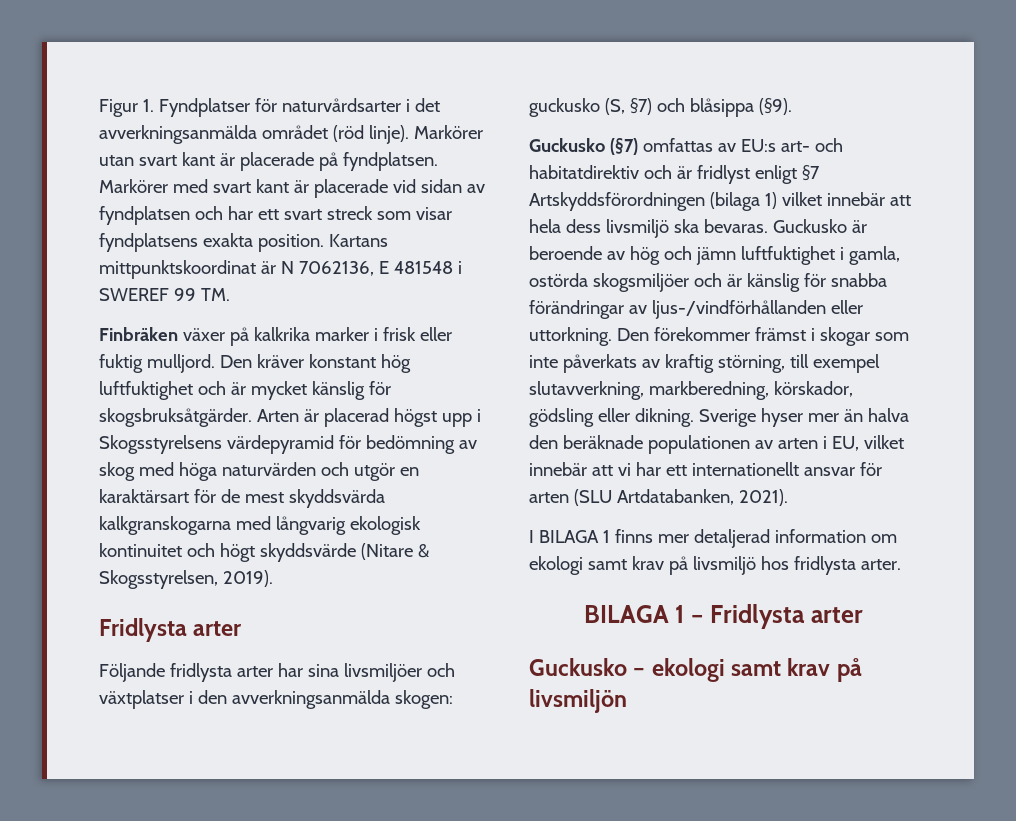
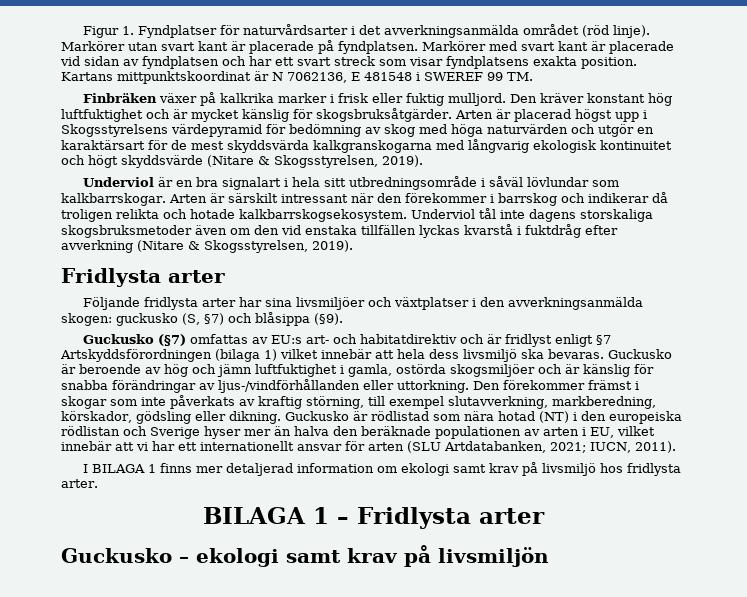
(273, 578) none -> [83,176,620,190] [61,192,668,206] [61,208,653,222] [61,224,618,238] [61,240,353,253] // Underviol är en bra signalart i hela sitt utbredningsområde i såväl lövlundar som kalkbarrskogar. Arten är särskilt intressant när den förekommer i barrskog och indikerar då troligen relikta och hotade kalkbarrskogsekosystem. Underviol tål inte dagens storskaliga skogsbruksmetoder även om den vid enstaka tillfällen lyckas kvarstå i fuktdråg efter avverkning (Nitare & Skogsstyrelsen, 2019).
(694, 417) none -> [284,411,682,424] [61,426,147,436] Guckusko är rödlistad som nära hotad (NT) i den europeiska rödlistan och
[738,489,788,506] 2021). -> [550,441,676,453] 2021; IUCN, 2011).

